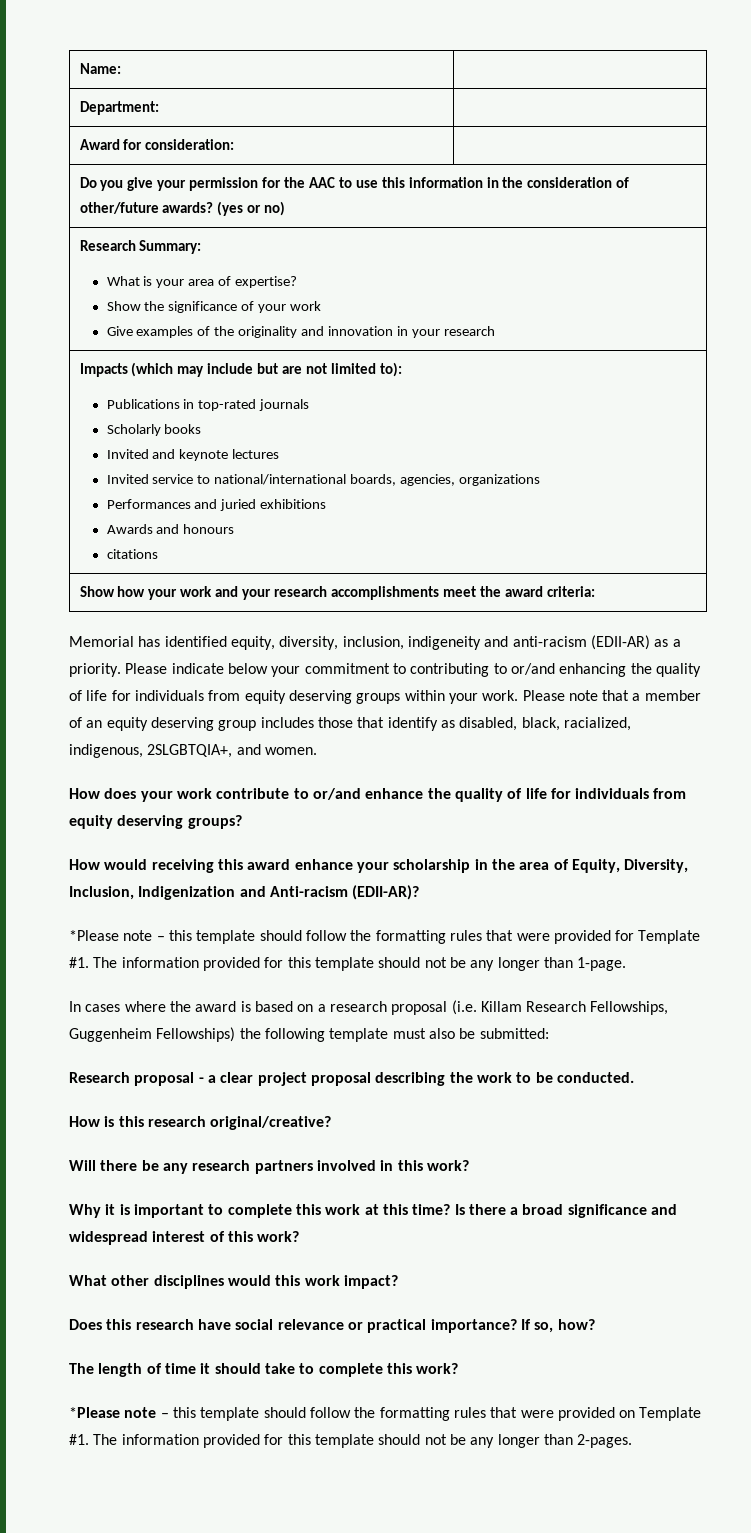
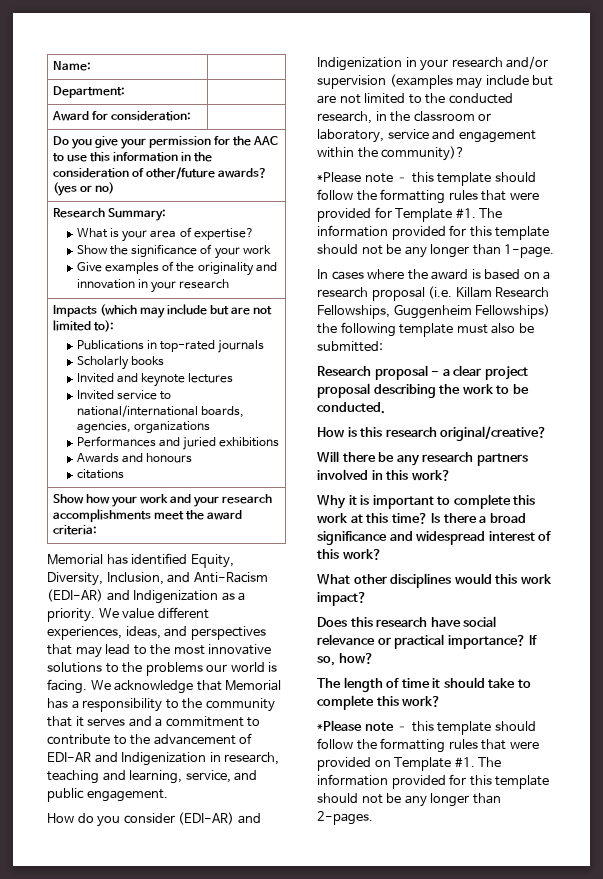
[230,635,681,650] [69,663,701,677] [69,690,701,704] [69,717,631,731] [69,744,317,758] [69,788,687,802] [69,815,242,829] [69,859,689,873] [69,885,420,900] equity, diversity, inclusion, indigeneity and anti-racism (EDII-AR) as a priority. Please indicate below your commitment to contributing to or/and enhancing the quality of life for individuals from equity deserving groups within your work. Please note that a member of an equity deserving group includes those that identify as disabled, black, racialized, indigenous, 2SLGBTQIA+, and women. // How does your work contribute to or/and enhance the quality of life for individuals from equity deserving groups? // How would receiving this award enhance your scholarship in the area of Equity, Diversity, Inclusion, Indigenization and Anti-racism (EDII-AR)? -> [190,554,234,568] [47,572,268,586] [47,589,246,604] [47,607,209,622] [47,626,266,640] [47,644,272,658] [47,662,278,676] [47,679,282,694] [47,698,275,712] [47,716,261,727] [47,733,253,745] [47,752,280,766] [47,770,258,784] [47,788,168,802] [47,812,261,827] [317,56,549,71] [317,74,554,89] [317,93,513,104] [317,111,492,124] [317,129,536,143] [317,146,466,161] Equity, Diversity, Inclusion, and Anti-Racism (EDI-AR) and Indigenization as a priority. We value different experiences, ideas, and perspectives that may lead to the most innovative solutions to the problems our world is facing. We acknowledge that Memorial has a responsibility to the community that it serves and a commitment to contribute to the advancement of EDI-AR and Indigenization in research, teaching and learning, service, and public engagement. // How do you consider (EDI-AR) and Indigenization in your research and/or supervision (examples may include but are not limited to the conducted research, in the classroom or laboratory, service and engagement within the community)?

